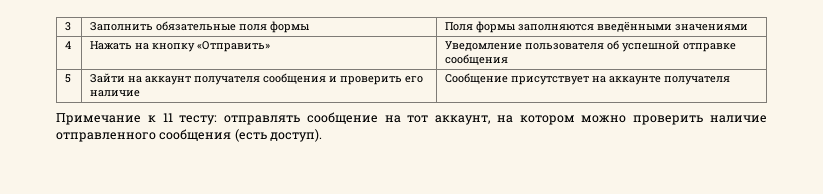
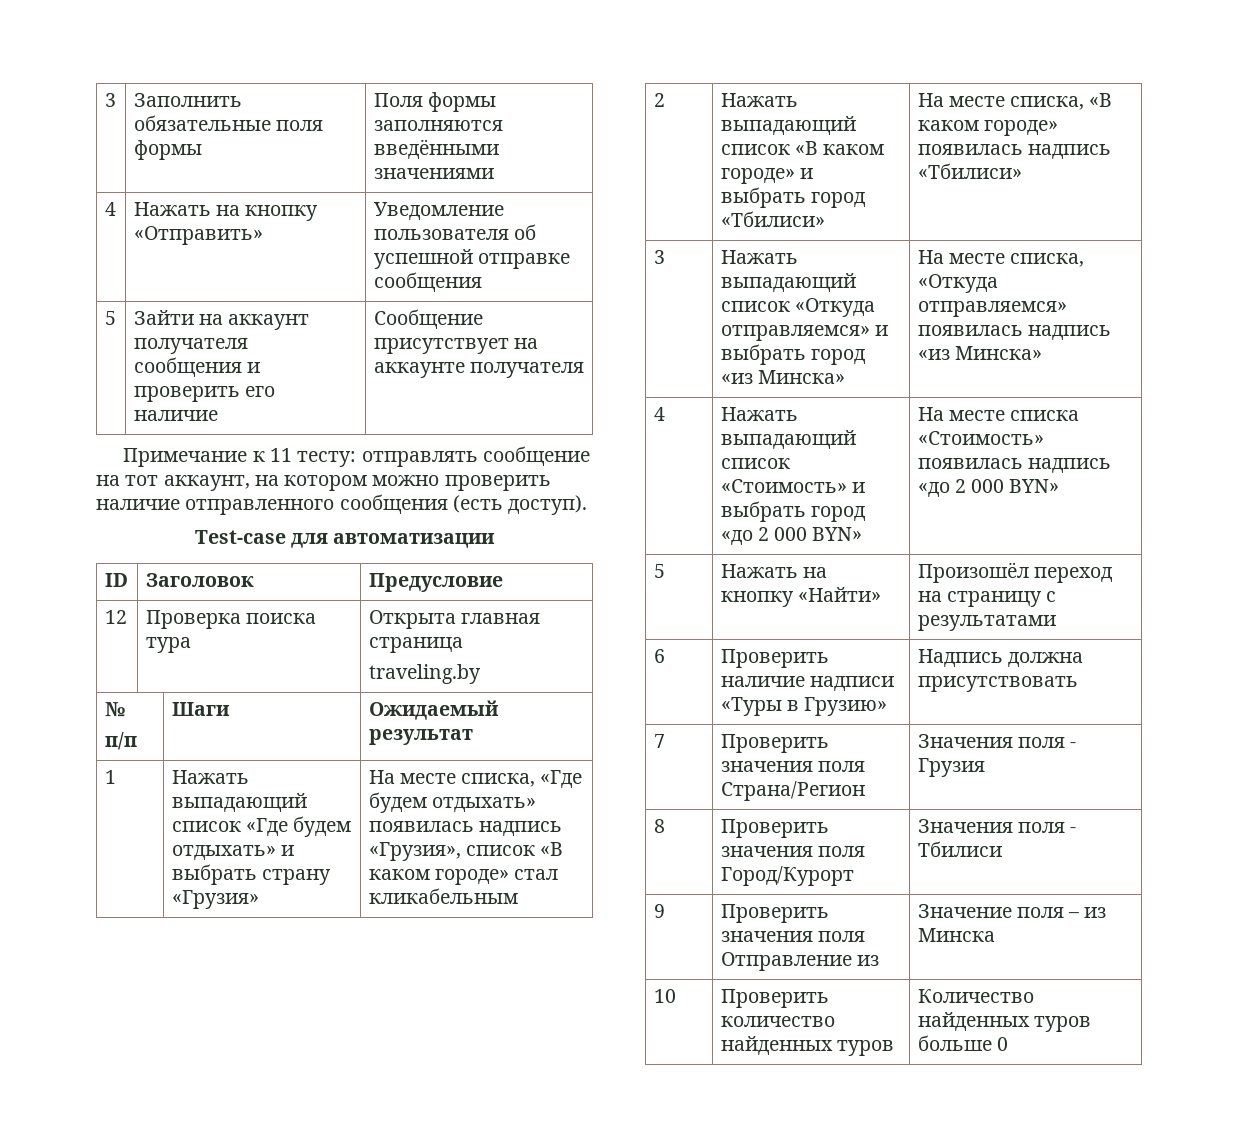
(323, 135) none -> [194,530,496,548] [104,573,128,587] [145,573,254,587] [368,573,503,592] [104,610,127,624] [145,610,316,629] [145,637,191,653] [368,610,540,629] [368,637,463,653] [368,664,481,684] [104,702,125,717] [104,732,137,750] [171,702,230,716] [368,700,499,720] [368,729,473,745] [104,770,116,784] [171,770,249,784] [171,793,307,812] [171,816,352,837] [171,845,294,860] [171,864,331,885] [171,890,259,909] [368,770,583,788] [368,792,536,813] [368,821,562,836] [368,842,564,861] [368,869,559,885] [368,888,518,904] [653,93,665,107] [720,93,798,107] [720,116,856,135] [720,141,885,155] [720,168,813,184] [720,187,865,208] [720,211,825,227] [917,93,1113,110] [917,120,1058,136] [917,144,1111,159] [917,163,1022,179] [653,250,665,264] [720,250,798,264] [720,273,856,292] [720,298,875,317] [720,325,888,341] [720,344,865,365] [720,370,845,384] [917,250,1085,267] [917,274,998,293] [917,301,1067,317] [917,325,1111,340] [917,346,1042,360] [653,407,665,421] [720,407,798,421] [720,430,856,449] [720,458,790,469] [720,479,865,493] [720,501,865,522] [720,527,863,545] [917,407,1080,421] [917,431,1044,445] [917,458,1111,473] [917,479,1060,497] [653,564,665,578] [720,564,827,578] [720,587,881,607] [917,562,1112,583] [917,591,1057,607] [917,615,1056,631] [653,649,665,663] [720,649,829,668] [720,676,894,691] [720,697,888,716] [917,649,1083,667] [917,676,1078,692] [653,734,665,748] [720,734,829,753] [720,761,865,772] [720,781,865,801] [917,734,1077,748] [917,758,985,777] [653,819,665,833] [720,819,829,838] [720,846,865,857] [720,866,854,886] [917,819,1077,833] [917,841,1002,857] [653,904,665,918] [720,904,829,923] [720,931,865,942] [720,952,879,971] [917,904,1107,918] [917,928,995,942] [653,989,676,1003] [720,989,829,1008] [720,1016,835,1027] [720,1036,894,1056] [917,989,1034,1003] [917,1012,1091,1032] [917,1035,1008,1051] // Test-case для автоматизации // ID | Заголовок | Предусловие // 12 | Проверка поиска тура | Открыта главная страница // traveling.by // № // п/п | Шаги | Ожидаемый результат // 1 | Нажать выпадающий список «Где будем отдыхать» и выбрать страну «Грузия» | На месте списка, «Где будем отдыхать» появилась надпись «Грузия», список «В каком городе» стал кликабельным // 2 | Нажать выпадающий список «В каком городе» и выбрать город «Тбилиси» | На месте списка, «В каком городе» появилась надпись «Тбилиси» // 3 | Нажать выпадающий список «Откуда отправляемся» и выбрать город «из Минска» | На месте списка, «Откуда отправляемся» появилась надпись «из Минска» // 4 | Нажать выпадающий список «Стоимость» и выбрать город «до 2 000 BYN» | На месте списка «Стоимость» появилась надпись «до 2 000 BYN» // 5 | Нажать на кнопку «Найти» | Произошёл переход на страницу с результатами // 6 | Проверить наличие надписи «Туры в Грузию» | Надпись должна присутствовать // 7 | Проверить значения поля Страна/Регион | Значения поля - Грузия // 8 | Проверить значения поля Город/Курорт | Значения поля - Тбилиси // 9 | Проверить значения поля Отправление из | Значение поля – из Минска // 10 | Проверить количество найденных туров | Количество найденных туров больше 0

